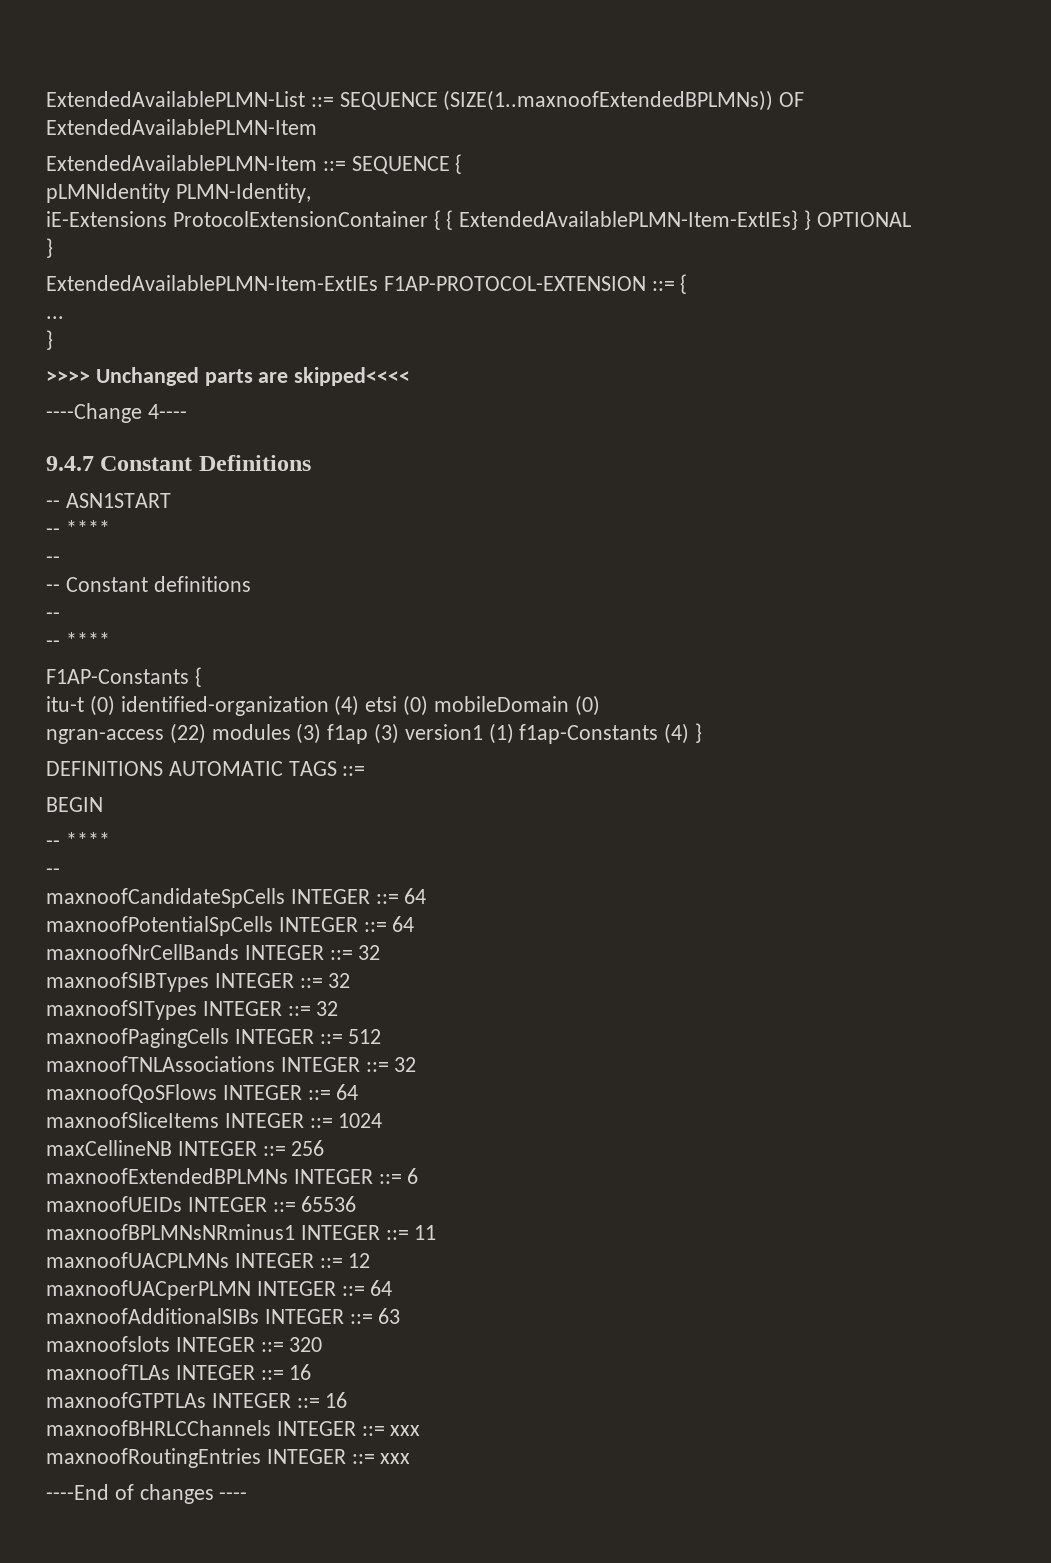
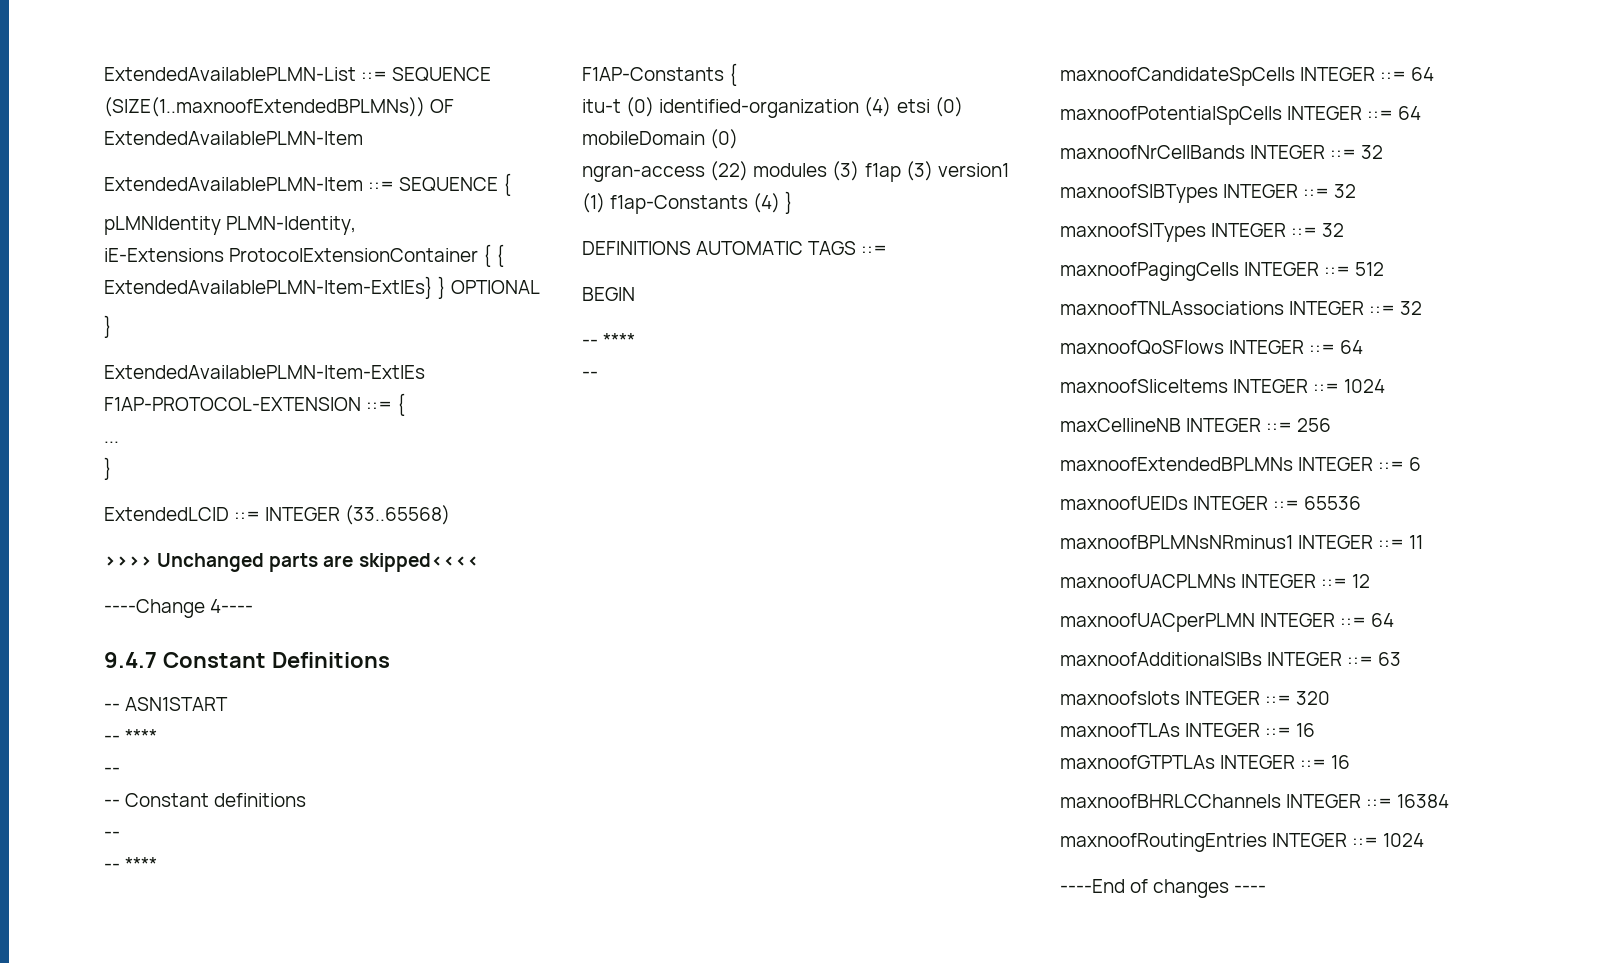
(53, 340) none -> [104,505,451,525] // ExtendedLCID ::= INTEGER (33..65568)
[390,1425,421,1436] xxx -> [1397,794,1450,808] 16384
[380,1453,411,1464] xxx -> [1383,833,1425,847] 1024

